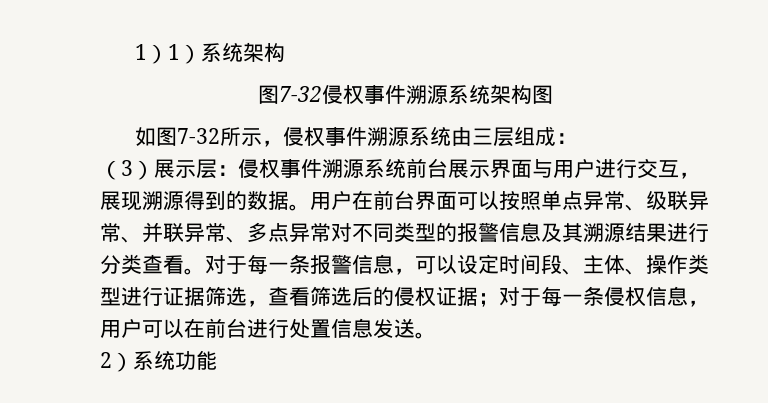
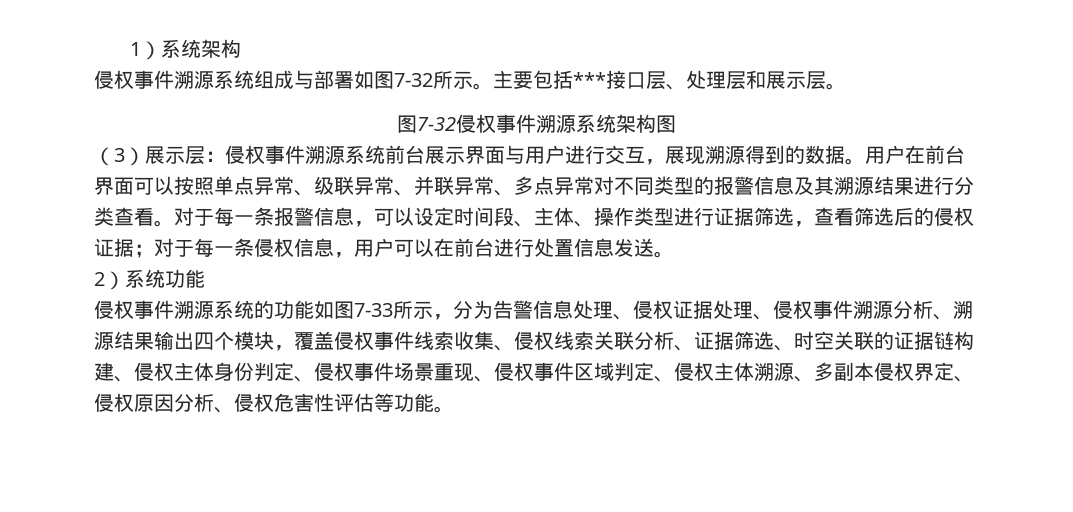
[134,42,285,64] 1）1）系统架构 -> [130,39,242,60] [94,70,846,90] 1）系统架构 // 侵权事件溯源系统组成与部署如图7-32所示。主要包括***接口层、处理层和展示层。
[134,127,577,147] // 如图7-32所示，侵权事件溯源系统由三层组成： -> (676, 124) none
(217, 360) none -> [94,300,973,320] [94,331,974,351] [94,362,974,382] [94,393,454,413] // 侵权事件溯源系统的功能如图7-33所示，分为告警信息处理、侵权证据处理、侵权事件溯源分析、溯源结果输出四个模块，覆盖侵权事件线索收集、侵权线索关联分析、证据筛选、时空关联的证据链构建、侵权主体身份判定、侵权事件场景重现、侵权事件区域判定、侵权主体溯源、多副本侵权界定、侵权原因分析、侵权危害性评估等功能。

